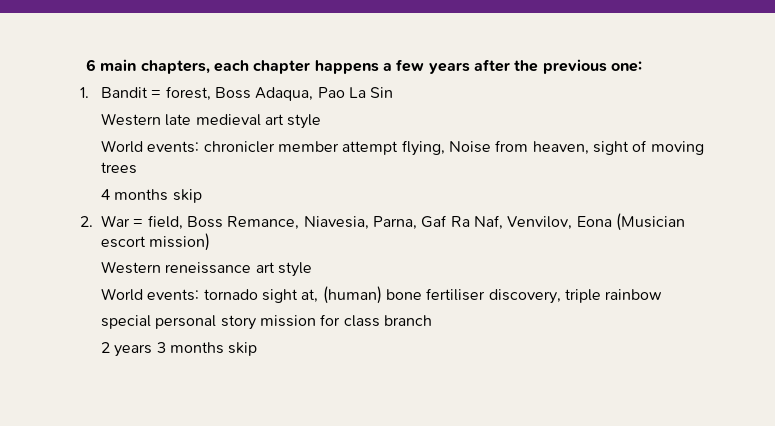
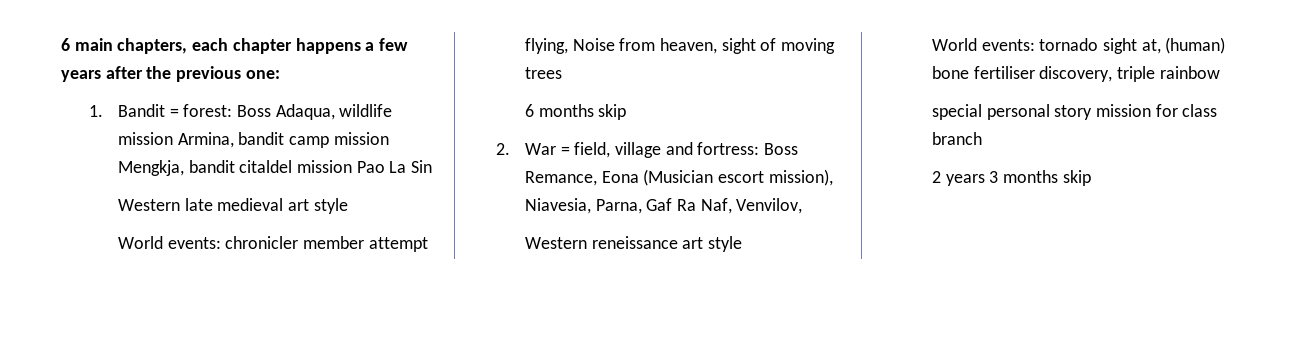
[165,86,211,101] forest, -> [183,104,233,117] forest:
(314, 94) none -> [339,104,393,117] [117,132,389,148] [117,160,352,176] wildlife mission Armina, bandit camp mission Mengkja, bandit citaldel mission
[101,189,111,200] 4 -> [524,104,534,117] 6
[186,216,300,230] Boss Remance, -> [614,142,799,158] [524,169,833,186] village and fortress: Boss Remance, Eona (Musician escort mission),
[576,213,685,231] [101,233,211,251] Eona (Musician escort mission) -> (803, 206) none

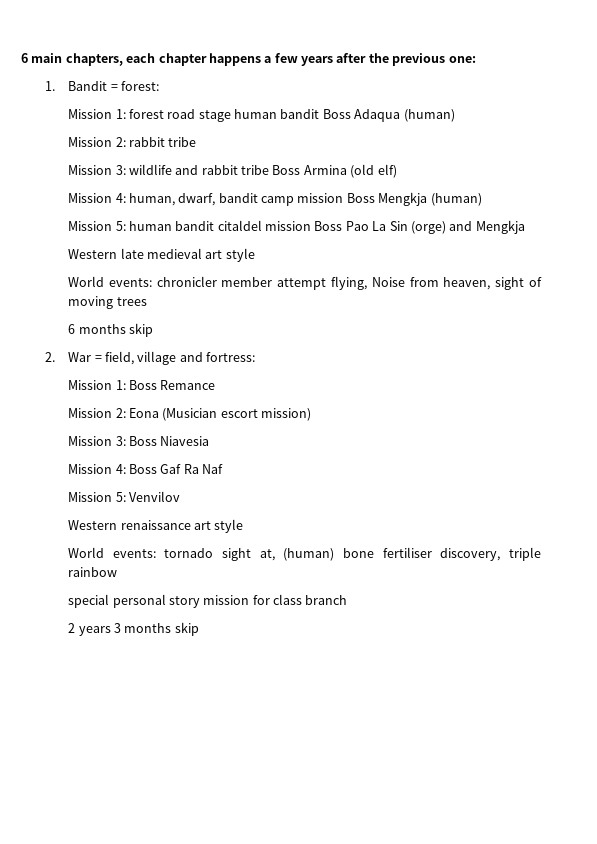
[236,104,393,120] [117,132,389,148] [117,160,184,176] Boss Adaqua, wildlife mission Armina, bandit camp mission Mengkja, -> [68,109,455,122] [68,137,197,147] [68,164,397,178] [68,192,482,206] [68,221,172,231] // Mission 1: forest road stage human bandit Boss Adaqua (human) // Mission 2: rabbit tribe // Mission 3: wildlife and rabbit tribe Boss Armina (old elf) // Mission 4: human, dwarf, bandit camp mission Boss Mengkja (human) // Mission 5: human
(352, 166) none -> [314,221,343,231] Boss
(433, 166) none -> [410,220,525,234] (orge) and Mengkja
[764,143,799,155] [524,169,833,186] [524,198,803,214] [524,236,678,249] Boss Remance, Eona (Musician escort mission), Niavesia, Parna, Gaf Ra Naf, Venvilov, // Western reneissance -> [68,380,216,390] [68,408,312,421] [68,436,210,446] [68,464,224,474] [68,491,180,502] [68,520,191,530] // Mission 1: Boss Remance // Mission 2: Eona (Musician escort mission) // Mission 3: Boss Niavesia // Mission 4: Boss Gaf Ra Naf // Mission 5: Venvilov // Western renaissance

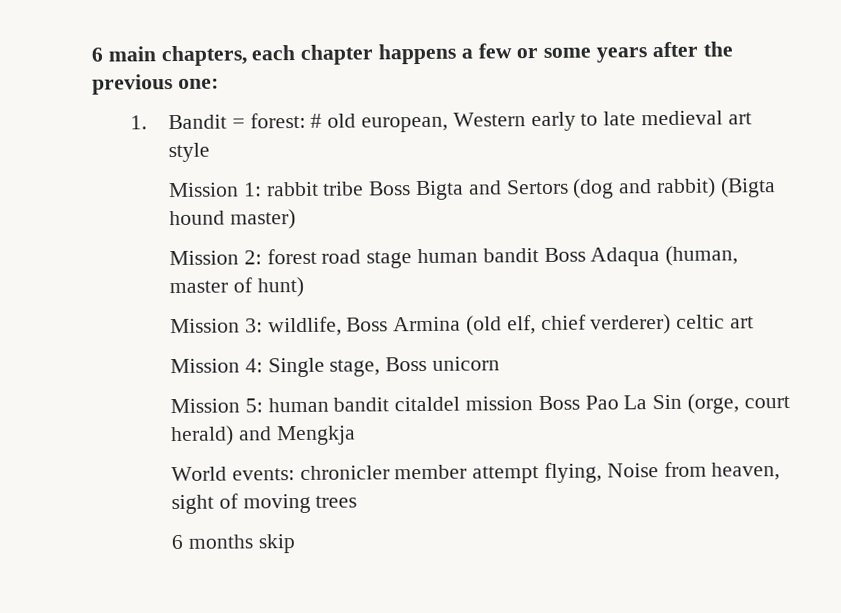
(298, 58) none -> [516,47,592,59] or some
[68,109,126,119] // Mission 1: -> [310,110,752,133] [168,142,211,163] [168,177,776,201] [169,209,296,230] [169,250,262,266] # old european, Western early to late medieval art style // Mission 1: rabbit tribe Boss Bigta and Sertors (dog and rabbit) (Bigta hound master) // Mission 2:
[403,109,455,122] [68,137,197,147] [68,164,397,178] [68,192,482,206] (human) // Mission 2: rabbit tribe // Mission 3: wildlife and rabbit tribe Boss Armina (old elf) // Mission 4: human, dwarf, bandit camp mission Boss Mengkja (human) -> [665,245,739,266] [169,276,304,298] [170,313,755,337] [170,356,501,378] (human, master of hunt) // Mission 3: wildlife, Boss Armina (old elf, chief verderer) celtic art // Mission 4: Single stage, Boss unicorn
[410,221,446,234] (orge) -> [687,393,790,414] [170,425,235,447] (orge, court herald)
[68,248,255,262] // Western late medieval art style -> (356, 435) none
[44,351,256,365] [68,380,216,390] [68,408,312,421] [68,436,210,446] [68,464,224,474] [68,491,180,502] [68,519,244,533] [68,547,541,561] [68,567,118,577] [68,594,348,608] [68,622,199,636] // 2. War = field, village and fortress: // Mission 1: Boss Remance // Mission 2: Eona (Musician escort mission) // Mission 3: Boss Niavesia // Mission 4: Boss Gaf Ra Naf // Mission 5: Venvilov // Western renaissance art style // World events: tornado sight at, (human) bone fertiliser discovery, triple rainbow // special personal story mission for class branch // 2 years 3 months skip -> (296, 544) none

